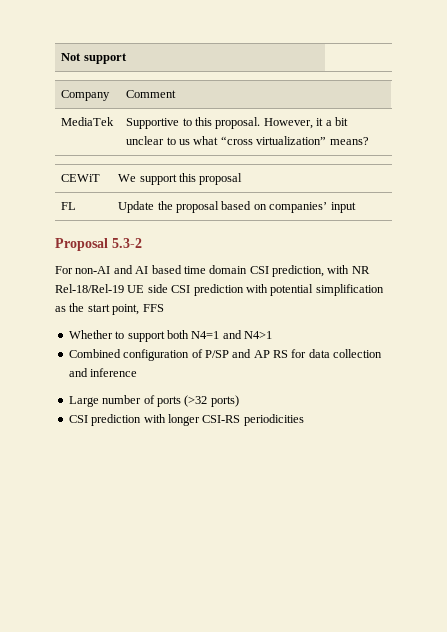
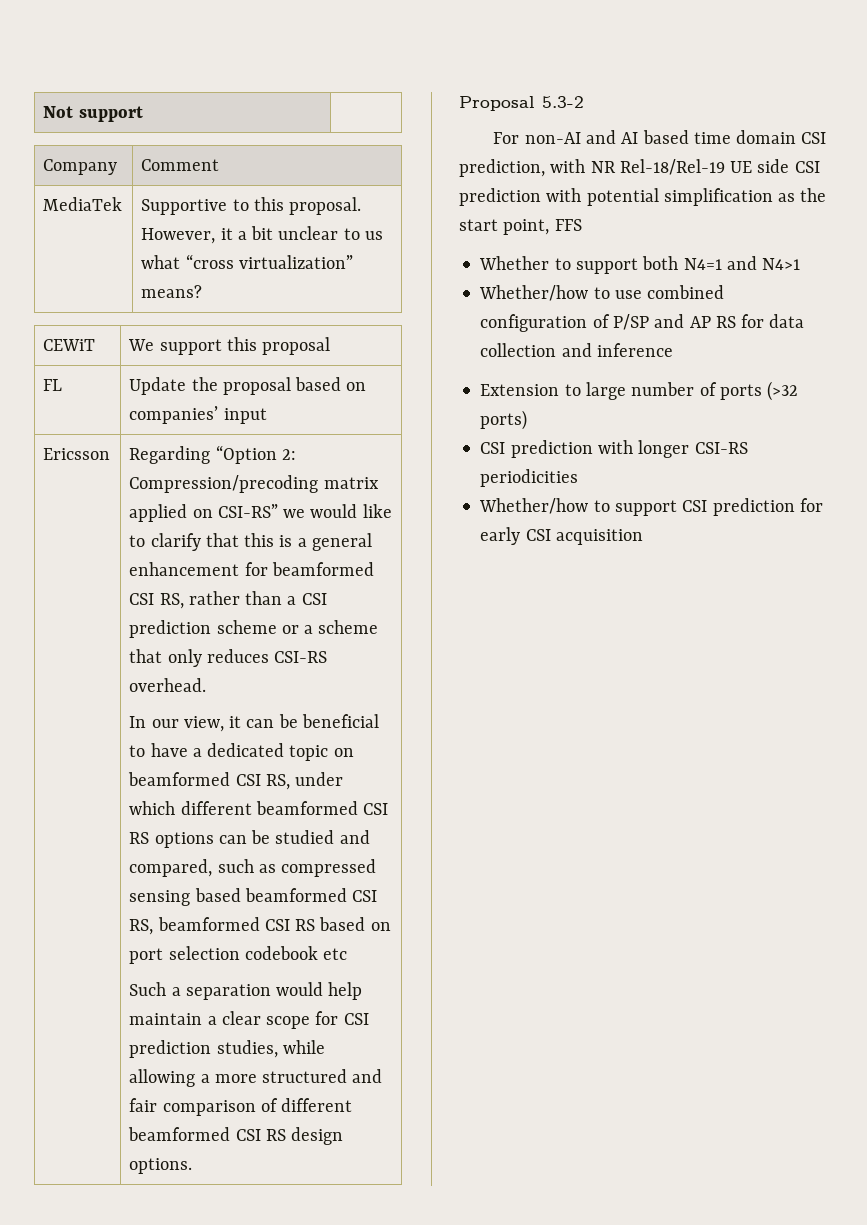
(356, 207) none -> [43,448,111,460] [129,445,296,464] [129,475,379,493] [129,504,392,522] [129,533,372,551] [129,562,374,576] [129,591,327,609] [129,620,379,638] [129,649,328,667] [129,678,207,692] [129,714,379,732] [129,743,354,761] [128,772,344,790] [129,801,389,815] [129,830,370,848] [129,859,377,877] [129,888,378,906] [129,917,391,935] [129,946,348,964] [129,982,363,1000] [129,1011,369,1029] [129,1040,325,1058] [129,1069,383,1087] [129,1098,353,1116] [128,1127,344,1145] [129,1158,193,1174] // Ericsson | Regarding “Option 2: Compression/precoding matrix applied on CSI-RS” we would like to clarify that this is a general enhancement for beamformed CSI RS, rather than a CSI prediction scheme or a scheme that only reduces CSI-RS overhead. // In our view, it can be beneficial to have a dedicated topic on beamformed CSI RS, under which different beamformed CSI RS options can be studied and compared, such as compressed sensing based beamformed CSI RS, beamformed CSI RS based on port selection codebook etc // Such a separation would help maintain a clear scope for CSI prediction studies, while allowing a more structured and fair comparison of different beamformed CSI RS design options.
[68,349,121,358] Combined -> [479,285,725,301] Whether/how to use combined
[68,396,99,407] Large -> [480,382,626,400] Extension to large
(304, 420) none -> [479,498,823,516] [480,527,643,545] // Whether/how to support CSI prediction for early CSI acquisition

